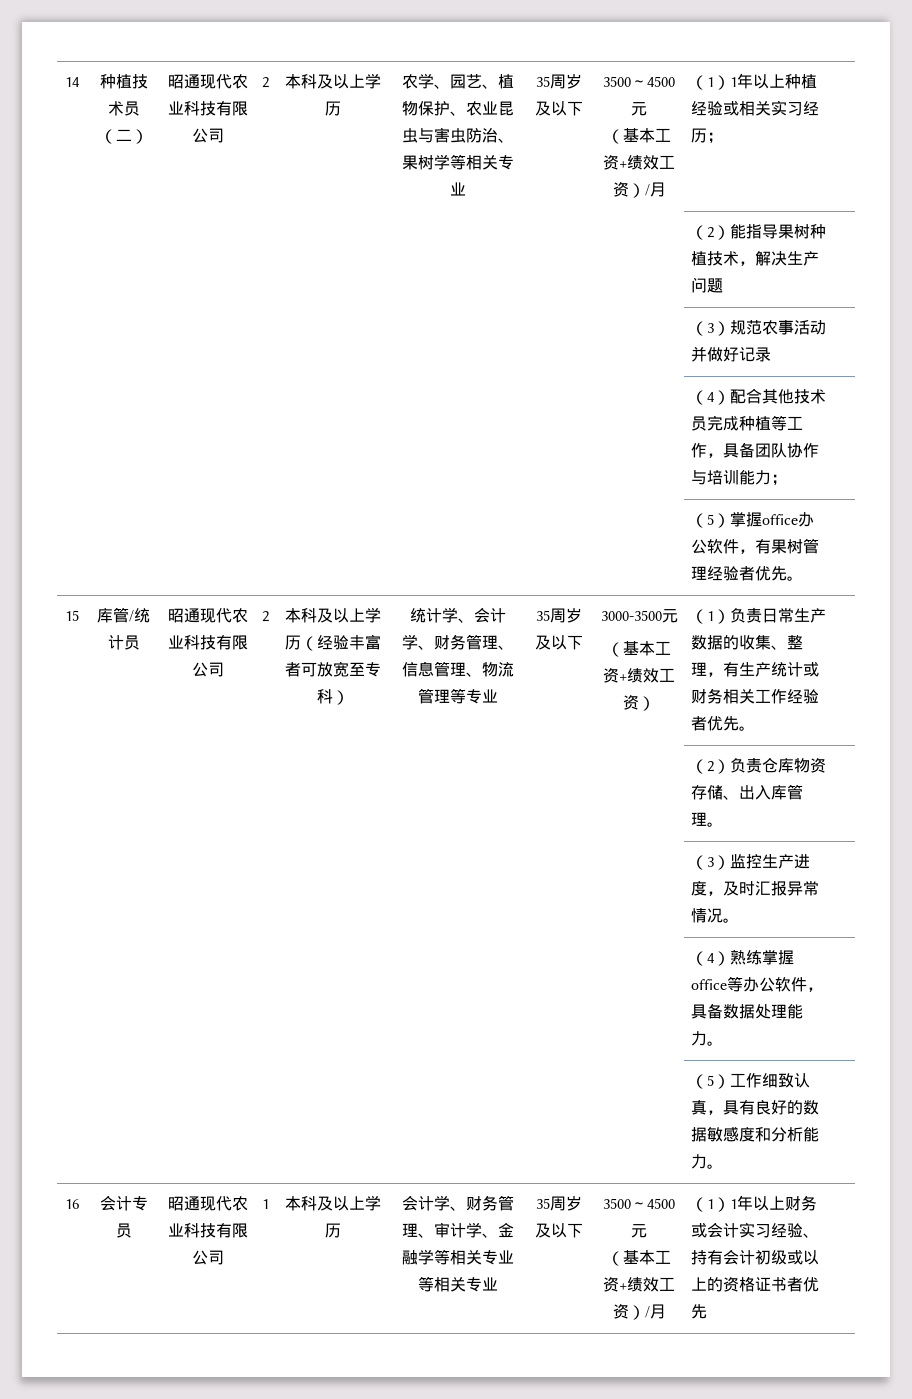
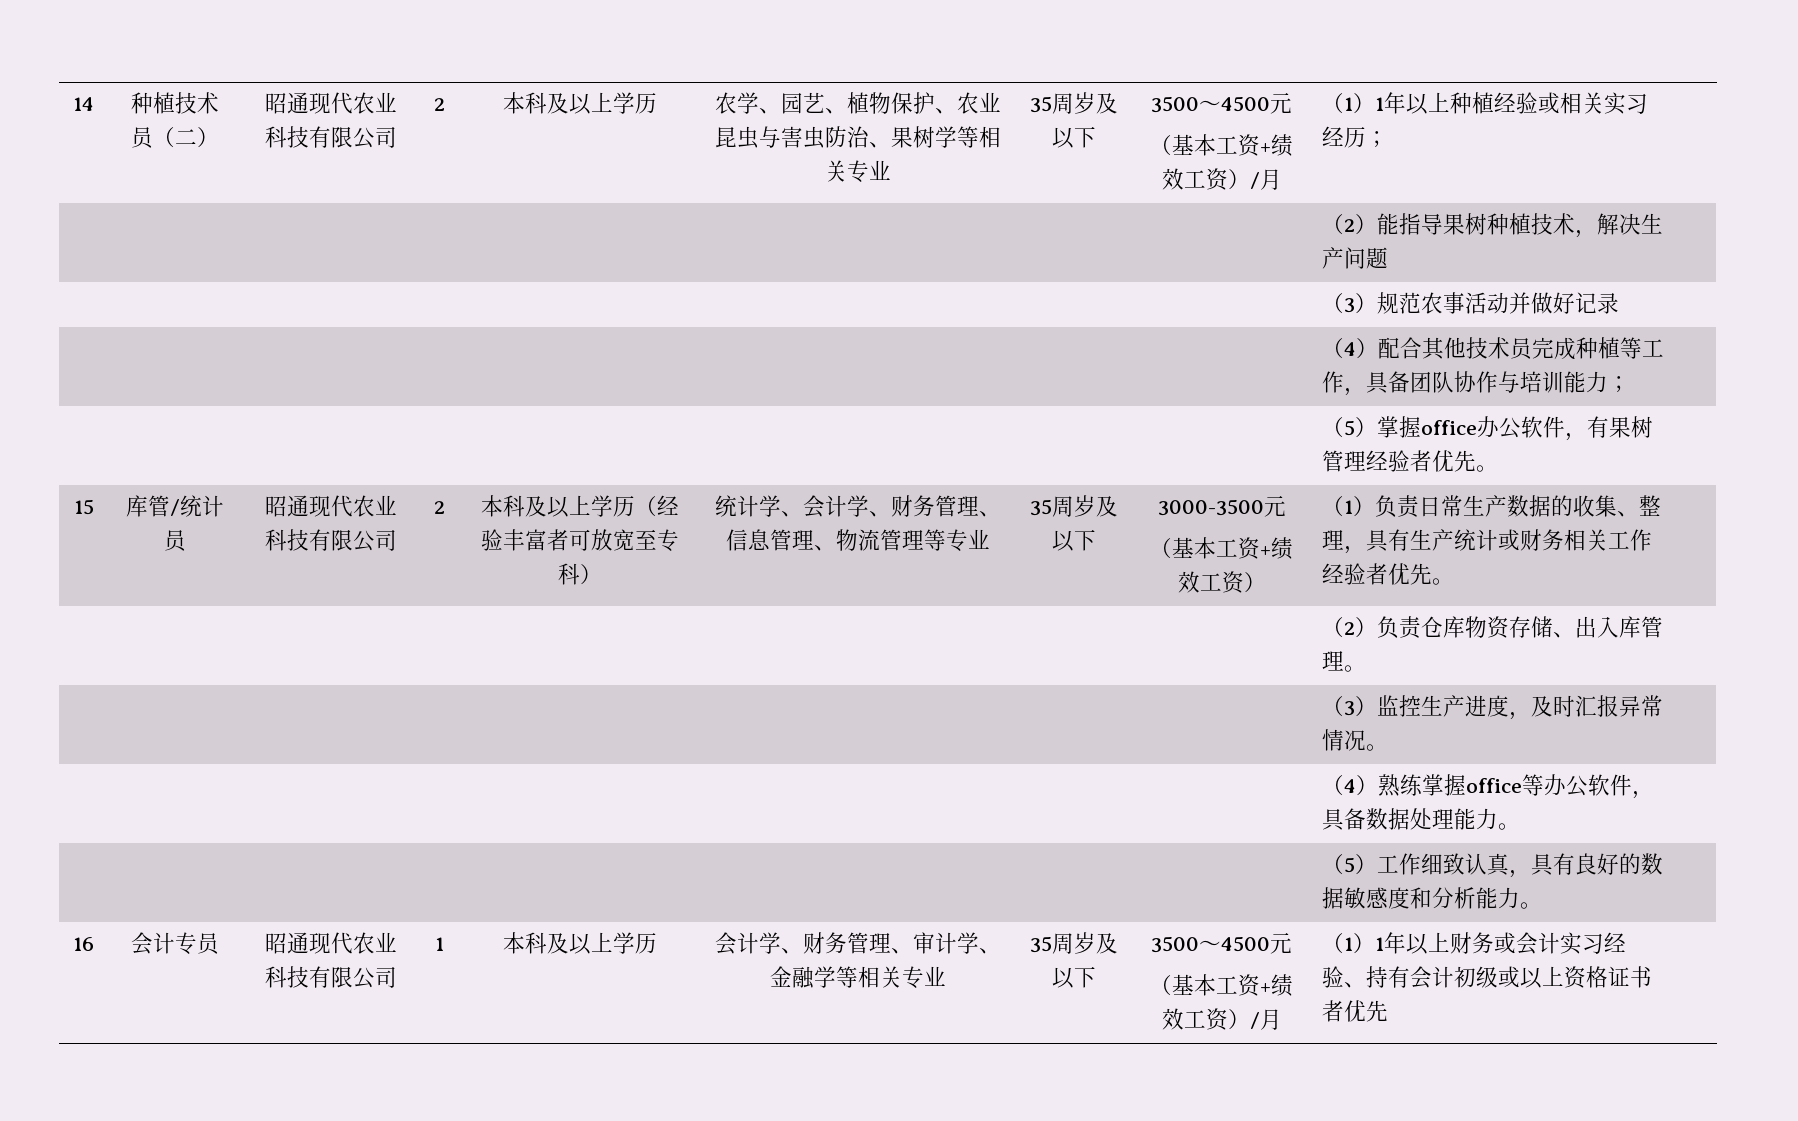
(723, 674) none -> [1366,530,1390,552] 具
[417,1276,498,1292] 等相关专业 -> (946, 976) none
[706,1277,723,1292] 的 -> (1565, 976) none

